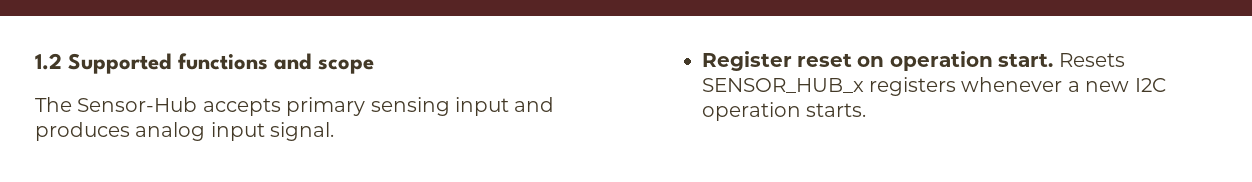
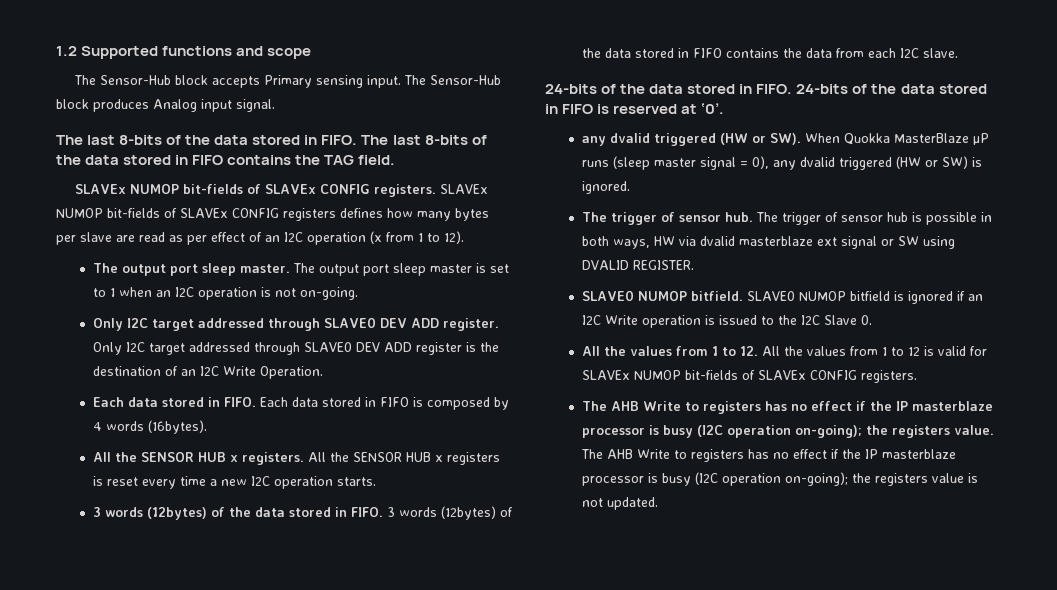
[202,97,555,116] [35,122,335,141] [701,51,1125,71] [701,77,1063,96] accepts primary sensing input and produces analog input signal. // Register reset on operation start. Resets SENSOR_HUB_x registers whenever -> [174,75,501,88] [56,99,275,112] [56,135,487,145] [56,155,396,165] [74,184,488,197] [56,208,489,221] [56,231,464,245] [92,263,509,276] [92,287,358,300] [92,317,499,331] [92,342,499,355] [92,366,323,379] [92,397,509,410] [92,420,207,434] [92,452,500,465] [92,476,206,489] block accepts Primary sensing input. The Sensor-Hub block produces Analog input signal. // The last 8-bits of the data stored in FIFO. The last 8-bits of the data stored in FIFO contains the TAG field. // SLAVEx NUMOP bit-fields of SLAVEx CONFIG registers. SLAVEx NUMOP bit-fields of SLAVEx CONFIG registers defines how many bytes per slave are read as per effect of an I2C operation (x from 1 to 12). // The output port sleep master. The output port sleep master is set to 1 when an I2C operation is not on-going. // Only I2C target addressed through SLAVE0 DEV ADD register. Only I2C target addressed through SLAVE0 DEV ADD register is the destination of an I2C Write Operation. // Each data stored in FIFO. Each data stored in FIFO is composed by 4 words (16bytes). // All the SENSOR HUB x registers. All the SENSOR HUB x registers is reset every time
(867, 110) none -> [92,506,513,520] [581,48,958,58] [545,84,987,94] [545,103,725,114] [581,133,989,146] [581,156,982,170] [581,181,630,194] [581,212,992,225] [581,236,955,249] [581,260,694,270] [581,290,983,304] [581,315,872,328] [581,346,987,356] [581,370,917,383] [581,401,993,414] [581,425,994,438] [580,449,956,462] [581,472,978,486] [581,497,658,510] // 3 words (12bytes) of the data stored in FIFO. 3 words (12bytes) of the data stored in FIFO contains the data from each I2C slave. // 24-bits of the data stored in FIFO. 24-bits of the data stored in FIFO is reserved at ‘0’. // any dvalid triggered (HW or SW). When Quokka MasterBlaze µP runs (sleep master signal = 0), any dvalid triggered (HW or SW) is ignored. // The trigger of sensor hub. The trigger of sensor hub is possible in both ways, HW via dvalid masterblaze ext signal or SW using DVALID REGISTER. // SLAVE0 NUMOP bitfield. SLAVE0 NUMOP bitfield is ignored if an I2C Write operation is issued to the I2C Slave 0. // All the values from 1 to 12. All the values from 1 to 12 is valid for SLAVEx NUMOP bit-fields of SLAVEx CONFIG registers. // The AHB Write to registers has no effect if the IP masterblaze processor is busy (I2C operation on-going); the registers value. The AHB Write to registers has no effect if the IP masterblaze processor is busy (I2C operation on-going); the registers value is not updated.

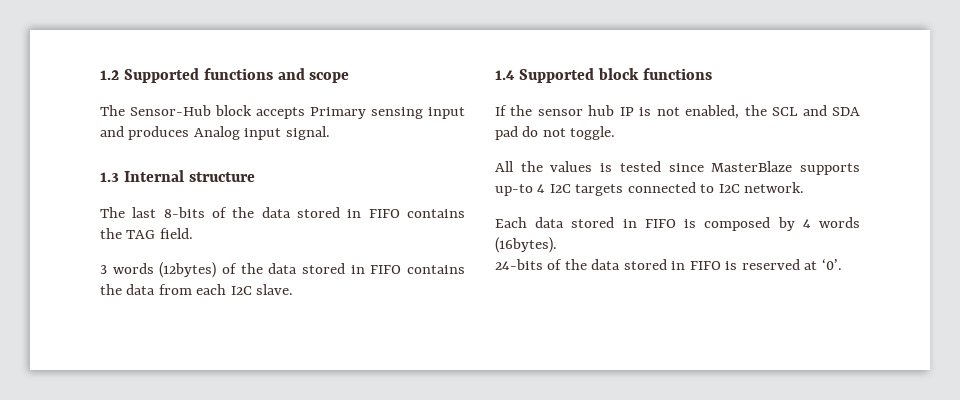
[366,75,501,88] [56,99,89,109] input. The Sensor-Hub block -> [428,107,465,119] [100,126,124,137] input and
[56,135,358,145] The last 8-bits of the data stored in FIFO. -> [100,170,255,182] 1.3 Internal structure //
[74,184,488,197] [56,208,489,221] [56,231,464,245] [92,263,509,276] [92,287,358,300] [92,317,499,331] [92,342,499,355] [92,366,323,379] [92,397,509,410] [92,420,207,434] [92,452,500,465] [92,476,376,489] [92,507,383,520] SLAVEx NUMOP bit-fields of SLAVEx CONFIG registers. SLAVEx NUMOP bit-fields of SLAVEx CONFIG registers defines how many bytes per slave are read as per effect of an I2C operation (x from 1 to 12). // The output port sleep master. The output port sleep master is set to 1 when an I2C operation is not on-going. // Only I2C target addressed through SLAVE0 DEV ADD register. Only I2C target addressed through SLAVE0 DEV ADD register is the destination of an I2C Write Operation. // Each data stored in FIFO. Each data stored in FIFO is composed by 4 words (16bytes). // All the SENSOR HUB x registers. All the SENSOR HUB x registers is reset every time a new I2C operation starts. // 3 words (12bytes) of the data stored in FIFO. -> (193, 233) none
[545,84,793,94] 24-bits of the data stored in FIFO. -> [495,68,712,83] [495,105,860,119] [495,126,616,140] [495,161,860,175] [495,182,805,196] [495,217,860,231] [495,237,557,253] 1.4 Supported block functions // If the sensor hub IP is not enabled, the SCL and SDA pad do not toggle. // All the values is tested since MasterBlaze supports up-to 4 I2C targets connected to I2C network. // Each data stored in FIFO is composed by 4 words (16bytes). //
[581,133,989,146] [581,156,982,170] [581,181,630,194] [581,212,992,225] [581,236,955,249] [581,260,694,270] [581,290,983,304] [581,315,872,328] [581,346,987,356] [581,370,917,383] [581,401,993,414] [581,425,994,438] [580,449,956,462] [581,472,978,486] [581,497,658,510] // any dvalid triggered (HW or SW). When Quokka MasterBlaze µP runs (sleep master signal = 0), any dvalid triggered (HW or SW) is ignored. // The trigger of sensor hub. The trigger of sensor hub is possible in both ways, HW via dvalid masterblaze ext signal or SW using DVALID REGISTER. // SLAVE0 NUMOP bitfield. SLAVE0 NUMOP bitfield is ignored if an I2C Write operation is issued to the I2C Slave 0. // All the values from 1 to 12. All the values from 1 to 12 is valid for SLAVEx NUMOP bit-fields of SLAVEx CONFIG registers. // The AHB Write to registers has no effect if the IP masterblaze processor is busy (I2C operation on-going); the registers value. The AHB Write to registers has no effect if the IP masterblaze processor is busy (I2C operation on-going); the registers value is not updated. -> (842, 264) none

